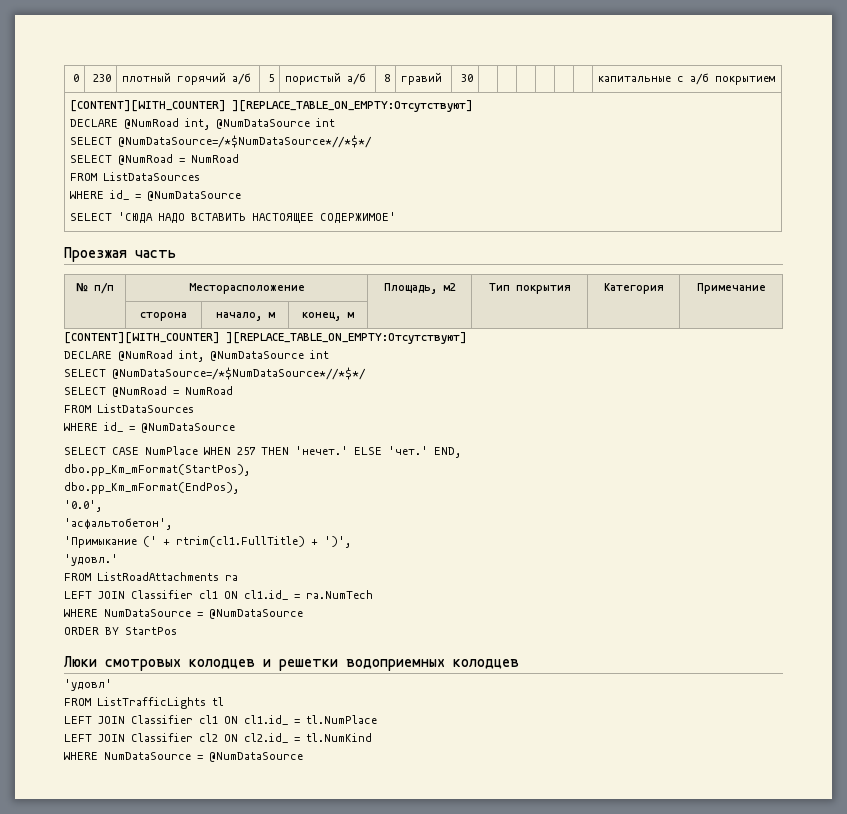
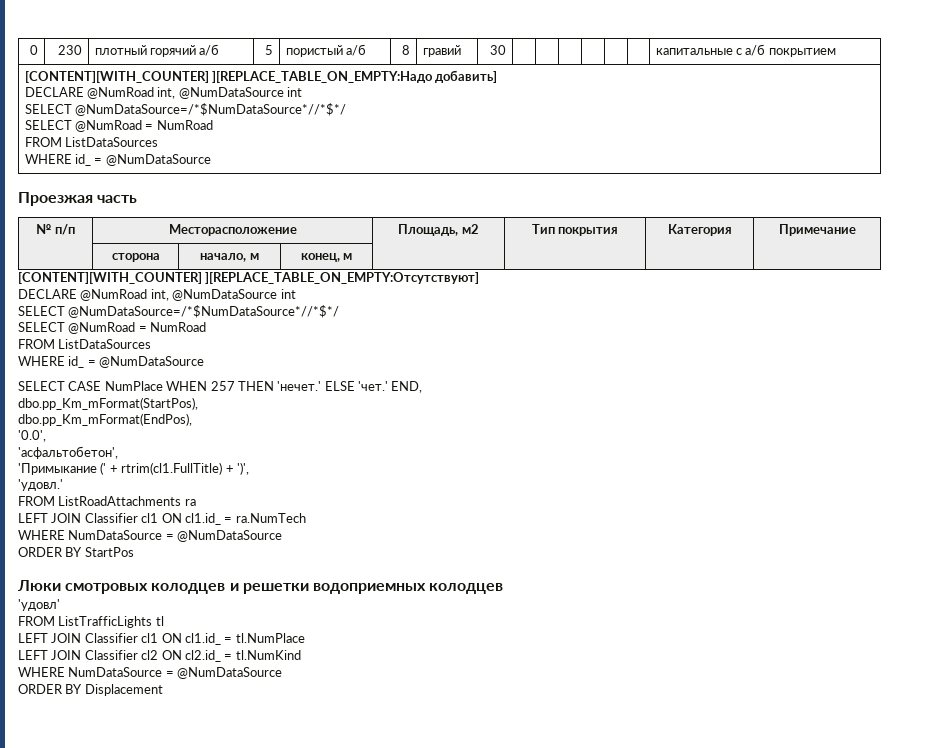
[232,100,474,112] ][REPLACE_TABLE_ON_EMPTY:Отсутствуют] -> [212,70,498,83] ][REPLACE_TABLE_ON_EMPTY:Надо добавить]
[70,212,397,223] // SELECT 'СЮДА НАДО ВСТАВИТЬ НАСТОЯЩЕЕ СОДЕРЖИМОЕ' -> (211, 160) none
(303, 757) none -> [18,684,163,696] // ORDER BY Displacement

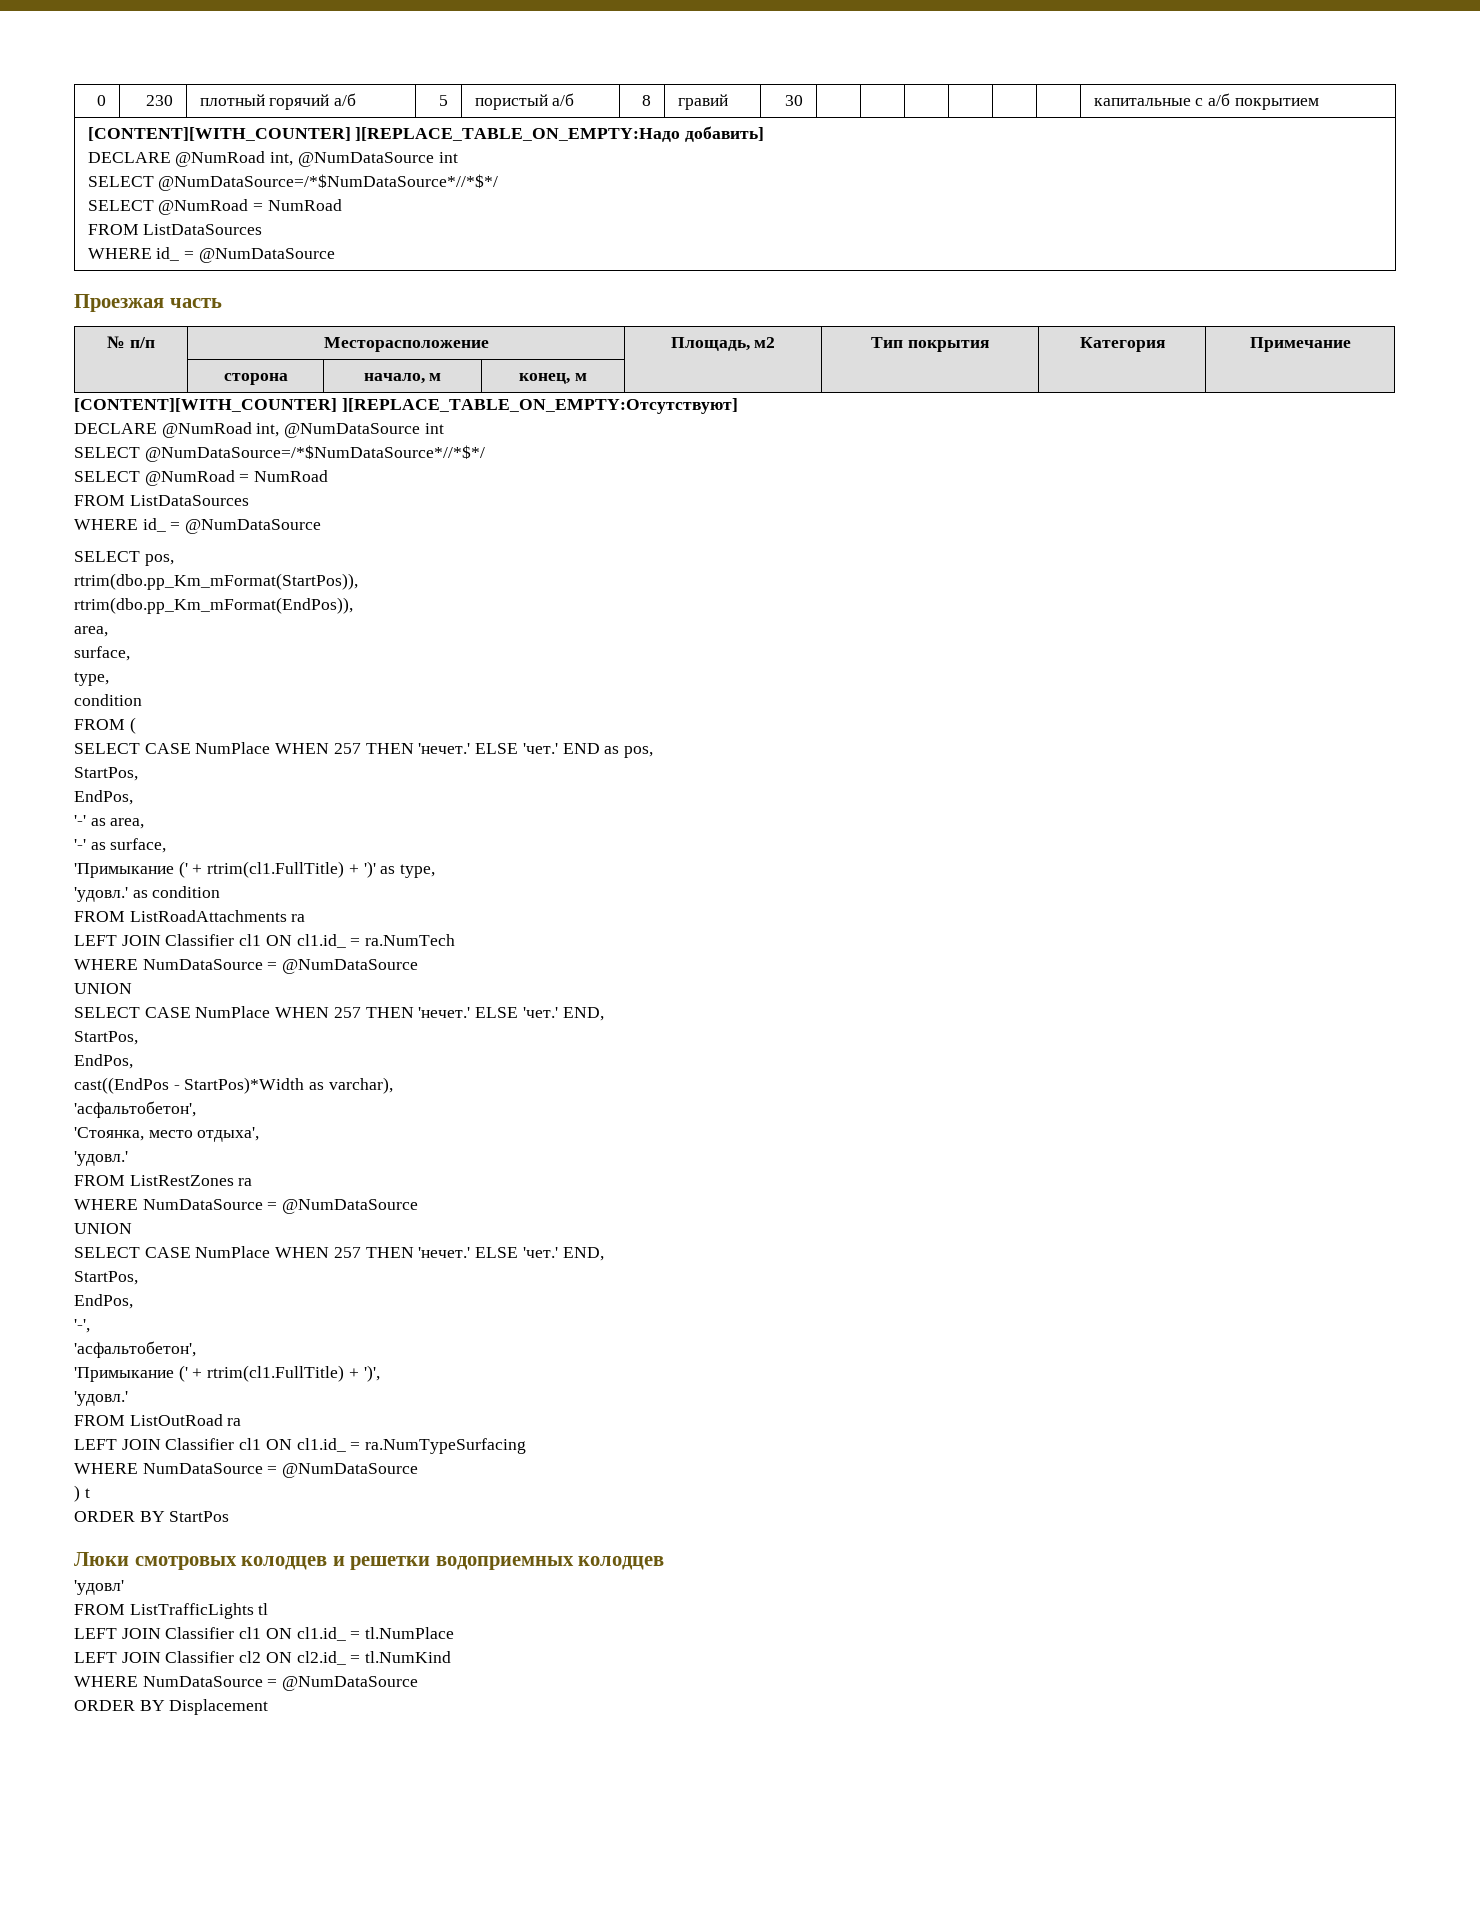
[18,381,423,393] [18,397,198,410] [18,413,192,426] [18,430,46,442] [18,446,118,459] [18,462,249,475] [18,479,63,491] // SELECT CASE NumPlace WHEN 257 THEN 'нечет.' ELSE 'чет.' END, // dbo.pp_Km_mFormat(StartPos), // dbo.pp_Km_mFormat(EndPos), // '0.0', // 'асфальтобетон', // 'Примыкание (' + rtrim(cl1.FullTitle) + ')', // 'удовл.' -> [74,551,174,566] [74,573,358,590] [74,597,353,614] [74,626,108,637] [74,646,130,661] [74,672,109,686] [74,694,142,706] [74,717,136,734] [74,742,653,758] [74,767,138,781] [74,790,133,805] [74,815,145,829] [74,838,167,853] [74,861,436,878] [74,886,221,902] // SELECT pos, // rtrim(dbo.pp_Km_mFormat(StartPos)), // rtrim(dbo.pp_Km_mFormat(EndPos)), // area, // surface, // type, // condition // FROM ( // SELECT CASE NumPlace WHEN 257 THEN 'нечет.' ELSE 'чет.' END as pos, // StartPos, // EndPos, // '-' as area, // '-' as surface, // 'Примыкание (' + rtrim(cl1.FullTitle) + ')' as type, // 'удовл.' as condition
(283, 536) none -> [74,983,132,994] [74,1006,604,1021] [74,1031,138,1045] [74,1054,133,1069] [74,1077,393,1094] [74,1101,196,1118] [74,1127,260,1142] [74,1151,128,1166] [74,1175,253,1186] [74,1199,419,1214] [74,1223,132,1234] [74,1246,604,1261] [74,1271,138,1285] [74,1294,133,1309] [74,1319,90,1333] [74,1341,196,1358] [74,1365,380,1382] [74,1391,128,1406] [74,1414,242,1426] [74,1438,527,1454] [74,1463,419,1478] [74,1485,90,1502] // UNION // SELECT CASE NumPlace WHEN 257 THEN 'нечет.' ELSE 'чет.' END, // StartPos, // EndPos, // cast((EndPos - StartPos)*Width as varchar), // 'асфальтобетон', // 'Стоянка, место отдыха', // 'удовл.' // FROM ListRestZones ra // WHERE NumDataSource = @NumDataSource // UNION // SELECT CASE NumPlace WHEN 257 THEN 'нечет.' ELSE 'чет.' END, // StartPos, // EndPos, // '-', // 'асфальтобетон', // 'Примыкание (' + rtrim(cl1.FullTitle) + ')', // 'удовл.' // FROM ListOutRoad ra // LEFT JOIN Classifier cl1 ON cl1.id_ = ra.NumTypeSurfacing // WHERE NumDataSource = @NumDataSource // ) t

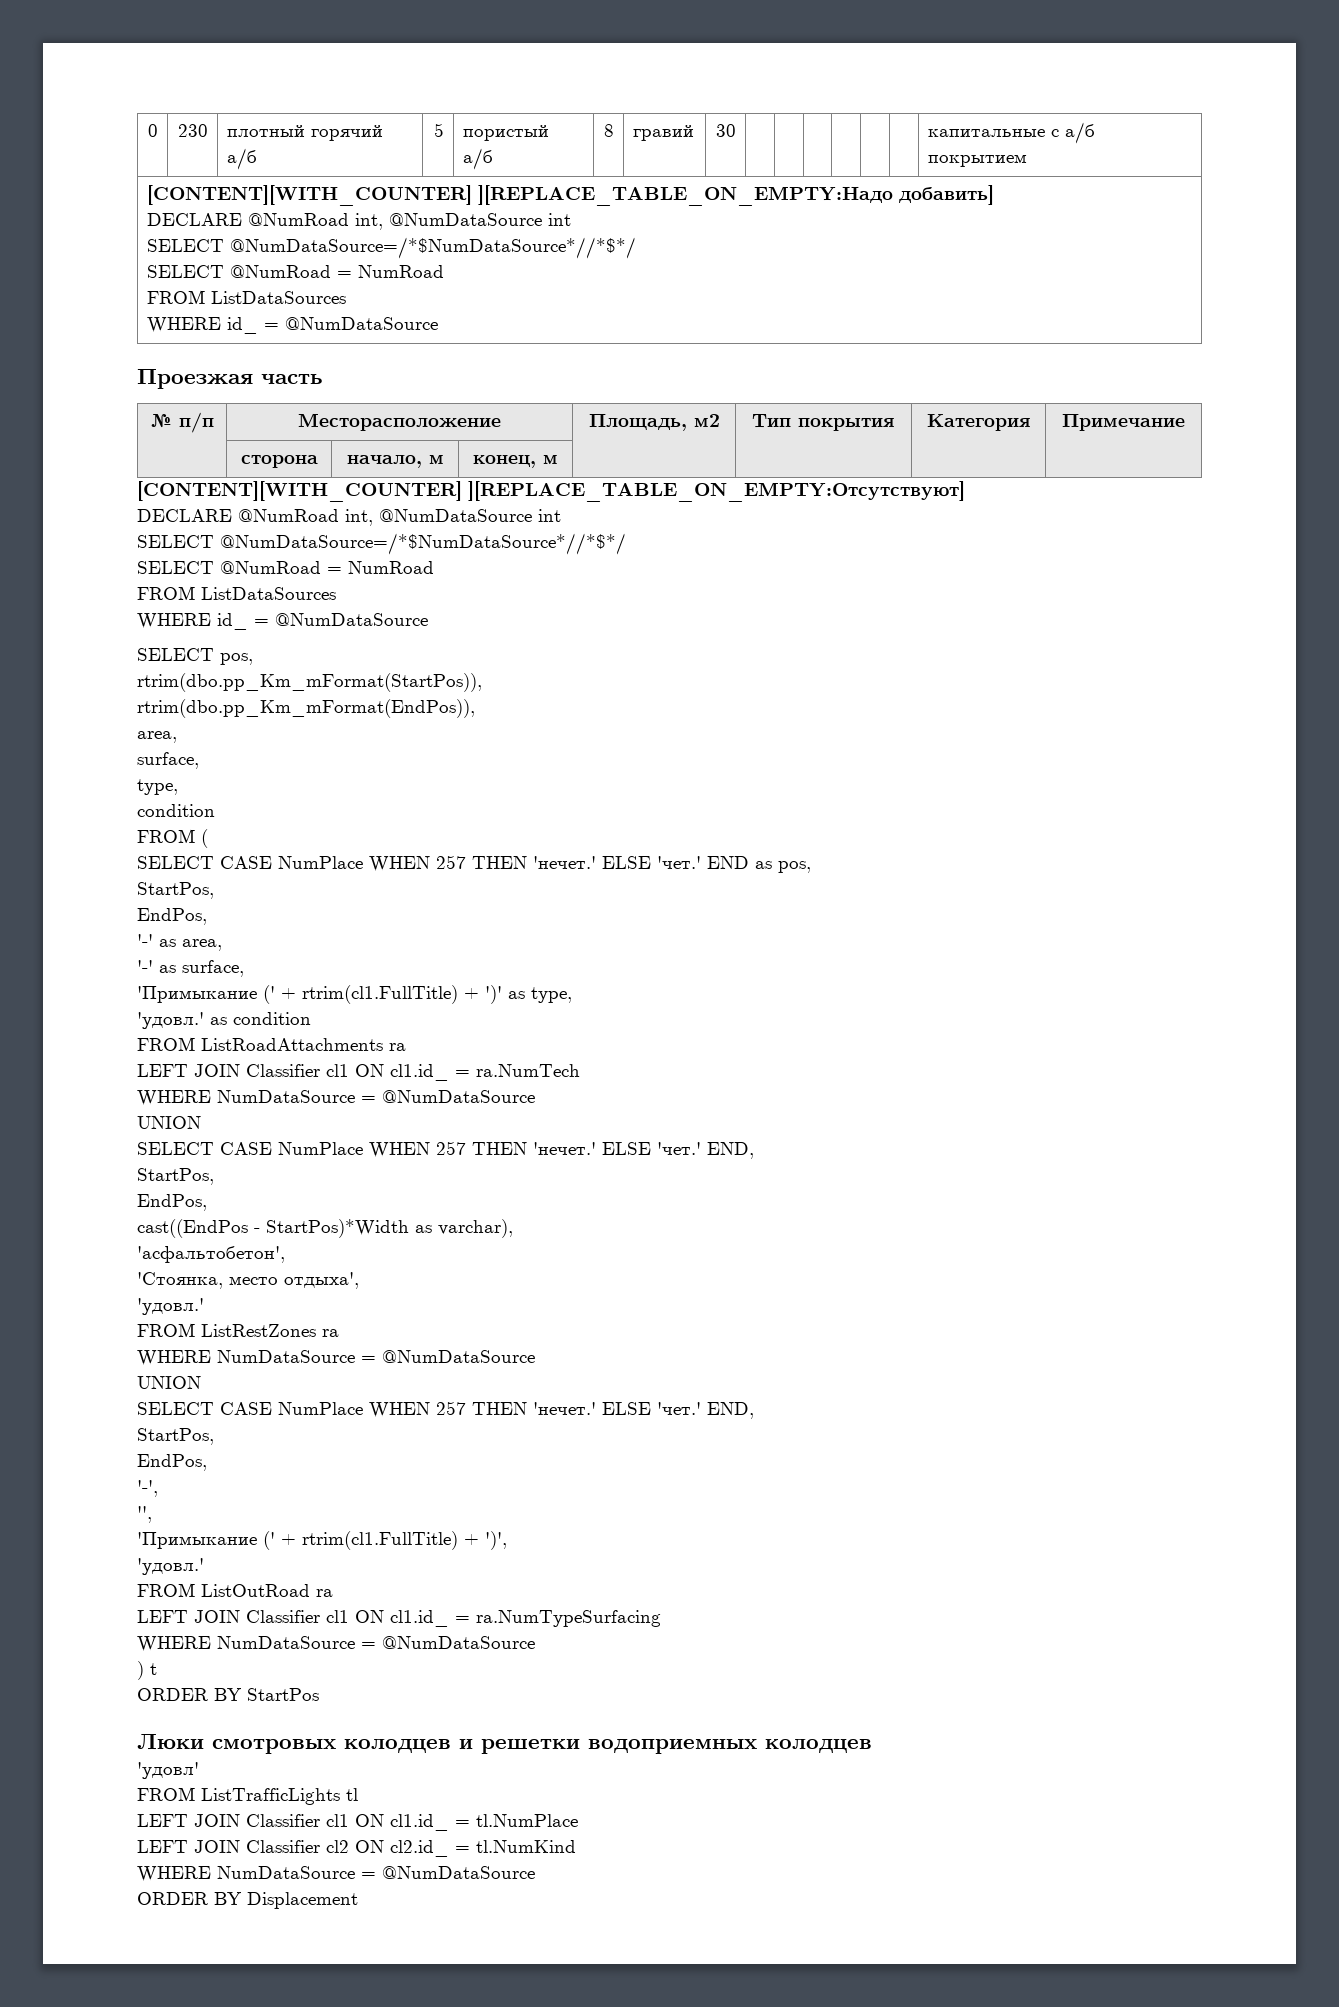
[74,1341,196,1358] 'асфальтобетон', -> [137,1506,152,1523] '',

